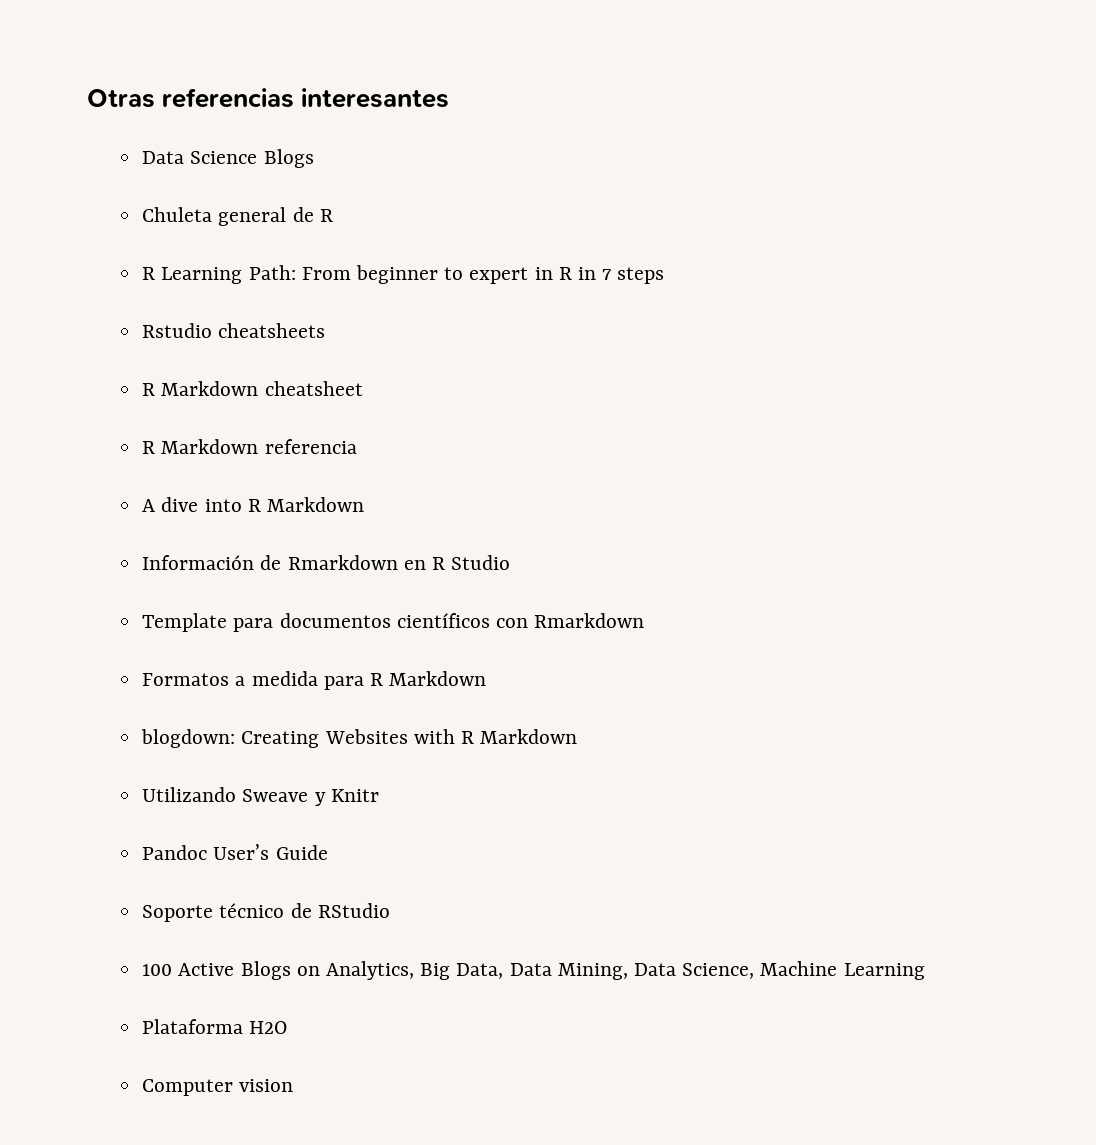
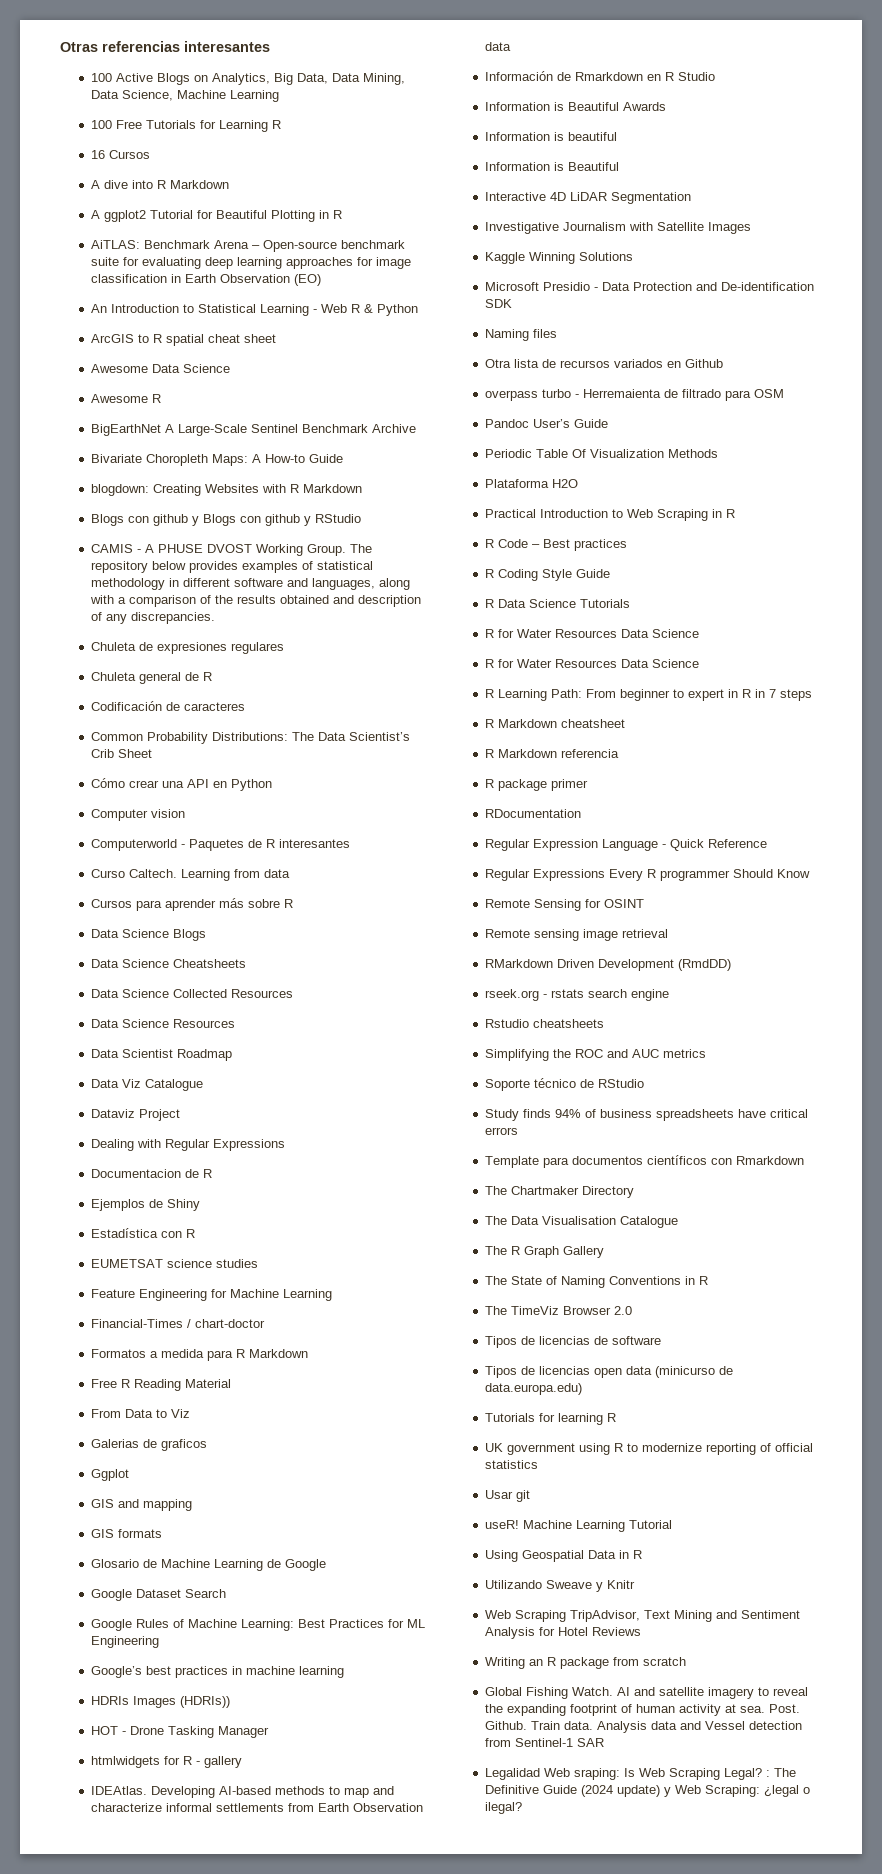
[142,149,314,168] [142,207,333,226] [142,265,665,284] [142,323,326,338] [142,381,363,396] [142,439,357,454] [142,497,364,512] [142,555,511,570] [142,613,645,632] [142,671,487,690] [141,729,578,748] [142,787,379,806] [142,844,328,860] [142,903,390,922] // Data Science Blogs // Chuleta general de R // R Learning Path: From beginner to expert in R in 7 steps // Rstudio cheatsheets // R Markdown cheatsheet // R Markdown referencia // A dive into R Markdown // Información de Rmarkdown en R Studio // Template para documentos científicos con Rmarkdown // Formatos a medida para R Markdown // blogdown: Creating Websites with R Markdown // Utilizando Sweave y Knitr // Pandoc User’s Guide // Soporte técnico de RStudio -> (270, 46) none
[142,1019,288,1034] [142,1079,294,1096] Plataforma H2O // Computer vision -> [90,120,281,132] [90,150,150,159] [90,180,229,189] [90,210,342,222] [90,240,405,252] [90,257,411,269] [90,274,321,286] [90,304,418,316] [90,334,276,346] [90,364,230,373] [90,394,161,403] [90,424,416,436] [90,454,343,466] [90,484,362,496] [90,514,361,526] [90,544,372,556] [90,561,373,573] [90,578,410,590] [89,595,421,607] [90,612,215,624] [90,642,284,654] [90,672,212,684] [90,701,245,711] [90,732,410,744] [90,749,152,758] [90,778,272,791] [90,809,185,821] [90,839,350,851] [90,869,290,881] [90,898,293,911] [90,929,206,941] [90,959,246,968] [90,989,293,998] [90,1019,235,1028] [90,1049,232,1061] [90,1079,203,1091] [90,1109,180,1121] [90,1139,285,1151] [90,1169,212,1178] [90,1199,200,1211] [90,1228,195,1238] [90,1259,258,1268] [90,1289,332,1301] [90,1319,265,1328] [90,1349,308,1361] [90,1379,231,1391] [90,1409,190,1418] [90,1439,207,1451] [90,1469,129,1481] [90,1499,192,1511] [90,1529,162,1538] [90,1559,326,1571] [90,1589,226,1601] [90,1619,425,1631] [90,1636,159,1648] [90,1666,344,1678] [90,1696,230,1708] [90,1726,269,1738] [90,1756,242,1768] [90,1786,394,1798] [90,1803,423,1812] [484,42,511,51] [484,71,715,81] [484,102,666,111] [484,132,617,141] [484,162,619,171] [484,192,691,204] [484,222,751,234] [484,252,633,264] [484,282,814,291] [484,299,512,308] [484,329,557,341] [484,359,723,368] [484,389,784,401] [484,419,608,428] [484,449,718,458] [484,479,578,488] [484,509,735,521] [484,539,627,551] [484,569,610,581] [484,599,630,608] [484,629,699,638] [484,659,699,668] [484,689,812,701] [484,719,625,728] [484,749,619,758] [484,779,588,791] [484,809,581,818] [484,839,767,851] [484,869,810,881] [484,899,644,911] [484,929,668,941] [484,959,731,971] [484,989,669,1001] [484,1019,604,1028] [484,1049,706,1061] [484,1078,644,1091] [484,1109,808,1121] [484,1127,518,1135] [484,1155,804,1168] [484,1186,634,1198] [484,1216,678,1228] [484,1246,604,1258] [484,1276,708,1288] [484,1306,632,1315] [484,1336,661,1348] [484,1366,733,1378] [484,1383,582,1395] [484,1413,616,1425] [484,1443,813,1455] [484,1460,538,1469] [484,1490,530,1502] [484,1520,672,1532] [484,1550,642,1562] [484,1580,635,1592] [484,1610,800,1622] [484,1627,641,1639] [484,1657,686,1669] [484,1687,808,1699] [484,1704,800,1716] [484,1721,802,1733] [484,1738,604,1747] [484,1768,796,1780] [484,1785,810,1797] [484,1802,522,1814] 100 Free Tutorials for Learning R // 16 Cursos // A dive into R Markdown // A ggplot2 Tutorial for Beautiful Plotting in R // AiTLAS: Benchmark Arena – Open-source benchmark suite for evaluating deep learning approaches for image classification in Earth Observation (EO) // An Introduction to Statistical Learning - Web R & Python // ArcGIS to R spatial cheat sheet // Awesome Data Science // Awesome R // BigEarthNet A Large-Scale Sentinel Benchmark Archive // Bivariate Choropleth Maps: A How-to Guide // blogdown: Creating Websites with R Markdown // Blogs con github y Blogs con github y RStudio // CAMIS - A PHUSE DVOST Working Group. The repository below provides examples of statistical methodology in different software and languages, along with a comparison of the results obtained and description of any discrepancies. // Chuleta de expresiones regulares // Chuleta general de R // Codificación de caracteres // Common Probability Distributions: The Data Scientist’s Crib Sheet // Cómo crear una API en Python // Computer vision // Computerworld - Paquetes de R interesantes // Curso Caltech. Learning from data // Cursos para aprender más sobre R // Data Science Blogs // Data Science Cheatsheets // Data Science Collected Resources // Data Science Resources // Data Scientist Roadmap // Data Viz Catalogue // Dataviz Project // Dealing with Regular Expressions // Documentacion de R // Ejemplos de Shiny // Estadística con R // EUMETSAT science studies // Feature Engineering for Machine Learning // Financial-Times / chart-doctor // Formatos a medida para R Markdown // Free R Reading Material // From Data to Viz // Galerias de graficos // Ggplot // GIS and mapping // GIS formats // Glosario de Machine Learning de Google // Google Dataset Search // Google Rules of Machine Learning: Best Practices for ML Engineering // Google’s best practices in machine learning // HDRIs Images (HDRIs)) // HOT - Drone Tasking Manager // htmlwidgets for R - gallery // IDEAtlas. Developing AI-based methods to map and characterize informal settlements from Earth Observation data // Información de Rmarkdown en R Studio // Information is Beautiful Awards // Information is beautiful // Information is Beautiful // Interactive 4D LiDAR Segmentation // Investigative Journalism with Satellite Images // Kaggle Winning Solutions // Microsoft Presidio - Data Protection and De-identification SDK // Naming files // Otra lista de recursos variados en Github // overpass turbo - Herremaienta de filtrado para OSM // Pandoc User’s Guide // Periodic Table Of Visualization Methods // Plataforma H2O // Practical Introduction to Web Scraping in R // R Code – Best practices // R Coding Style Guide // R Data Science Tutorials // R for Water Resources Data Science // R for Water Resources Data Science // R Learning Path: From beginner to expert in R in 7 steps // R Markdown cheatsheet // R Markdown referencia // R package primer // RDocumentation // Regular Expression Language - Quick Reference // Regular Expressions Every R programmer Should Know // Remote Sensing for OSINT // Remote sensing image retrieval // RMarkdown Driven Development (RmdDD) // rseek.org - rstats search engine // Rstudio cheatsheets // Simplifying the ROC and AUC metrics // Soporte técnico de RStudio // Study finds 94% of business spreadsheets have critical errors // Template para documentos científicos con Rmarkdown // The Chartmaker Directory // The Data Visualisation Catalogue // The R Graph Gallery // The State of Naming Conventions in R // The TimeViz Browser 2.0 // Tipos de licencias de software // Tipos de licencias open data (minicurso de data.europa.edu) // Tutorials for learning R // UK government using R to modernize reporting of official statistics // Usar git // useR! Machine Learning Tutorial // Using Geospatial Data in R // Utilizando Sweave y Knitr // Web Scraping TripAdvisor, Text Mining and Sentiment Analysis for Hotel Reviews // Writing an R package from scratch // Global Fishing Watch. AI and satellite imagery to reveal the expanding footprint of human activity at sea. Post. Github. Train data. Analysis data and Vessel detection from Sentinel-1 SAR // Legalidad Web sraping: Is Web Scraping Legal? : The Definitive Guide (2024 update) y Web Scraping: ¿legal o ilegal?

